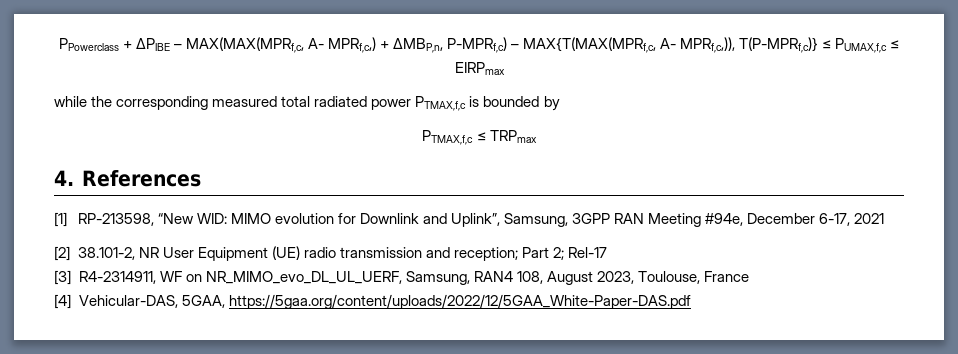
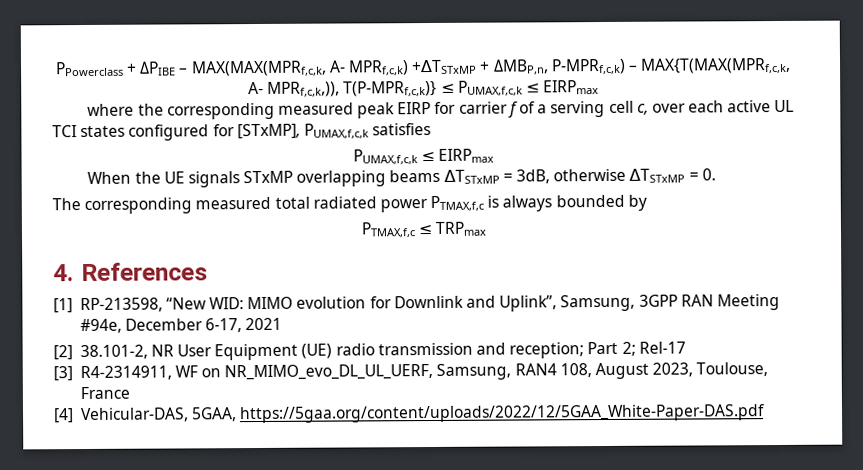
[185,37,900,53] [454,62,505,75] [54,96,87,107] MAX(MAX(MPRf,c, A- MPRf,c,) + ΔMBP,n, P-MPRf,c) – MAX{T(MAX(MPRf,c, A- MPRf,c,)), T(P-MPRf,c)} ≤ PUMAX,f,c ≤ EIRPmax // while -> [190,57,792,77] [247,80,600,97] [87,103,135,116] MAX(MAX(MPRf,c,k, A- MPRf,c,k) +∆TSTxMP + ΔMBP,n, P-MPRf,c,k) – MAX{T(MAX(MPRf,c,k, A- MPRf,c,k,)), T(P-MPRf,c,k)} ≤ PUMAX,f,c,k ≤ EIRPmax // where
(278, 101) none -> [357,99,795,119] [52,122,432,141] [352,148,495,165] [87,168,716,188] [52,196,272,214] peak EIRP for carrier f of a serving cell c, over each active UL TCI states configured for [STxMP], PUMAX,f,c,k satisfies // PUMAX,f,c,k ≤ EIRPmax // When the UE signals STxMP overlapping beams ∆TSTxMP = 3dB, otherwise ∆TSTxMP = 0. // The corresponding measured
(480, 101) none -> [502,195,553,212] always

